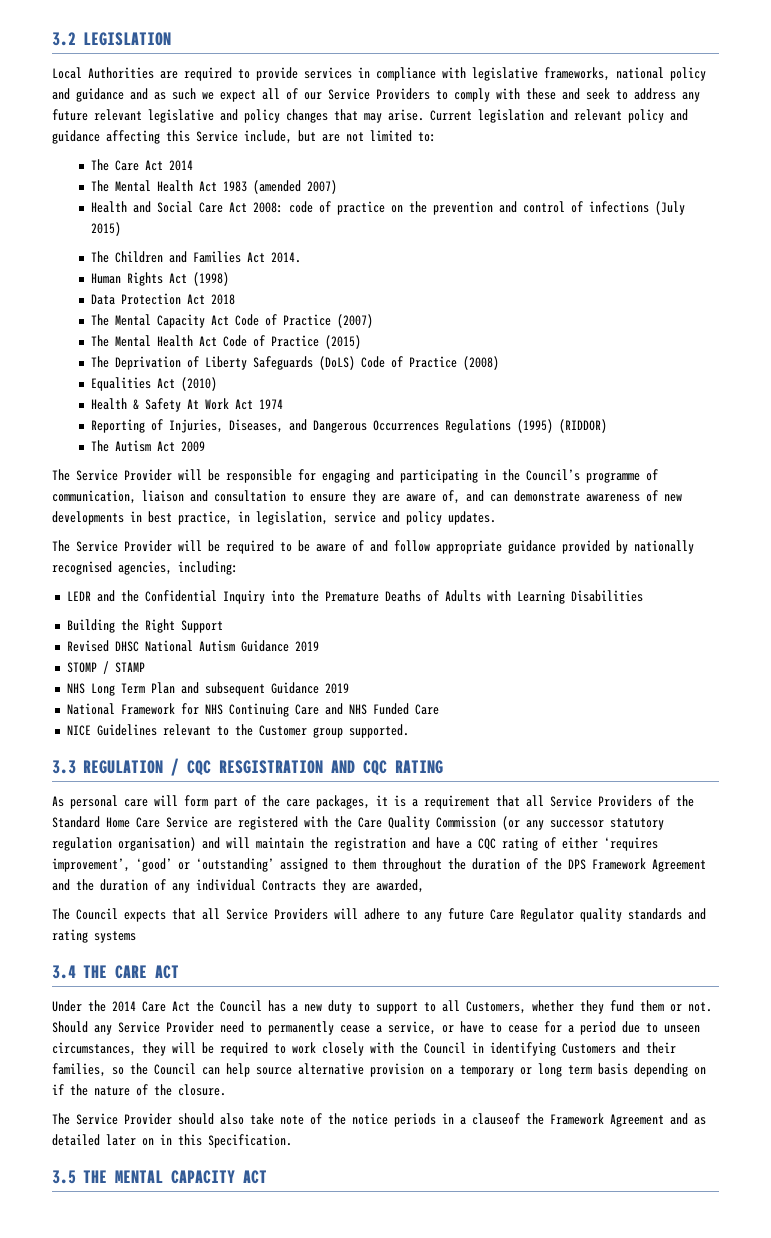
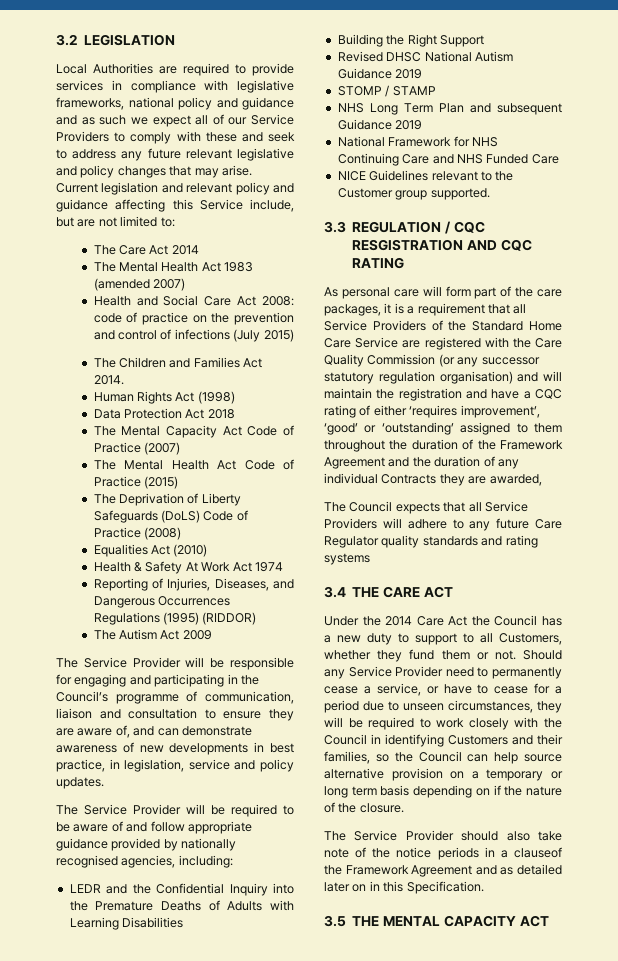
[568,859,586,870] DPS -> (496, 445) none

